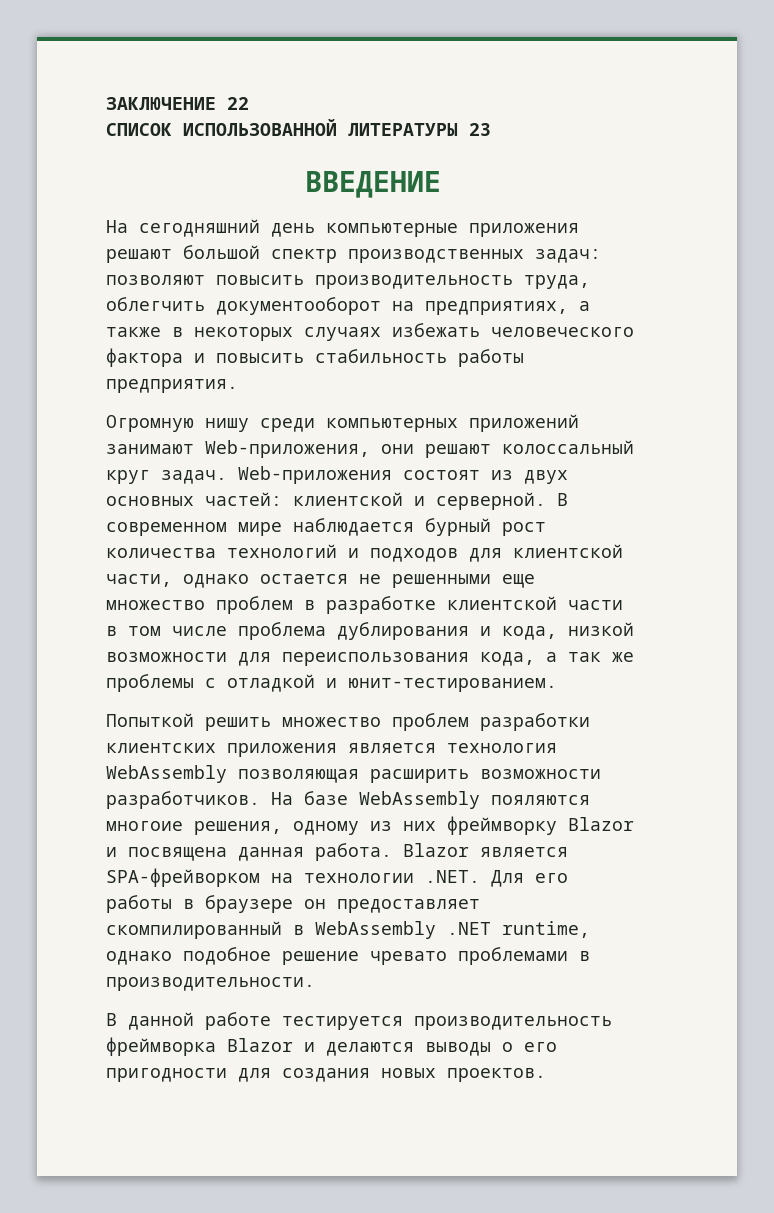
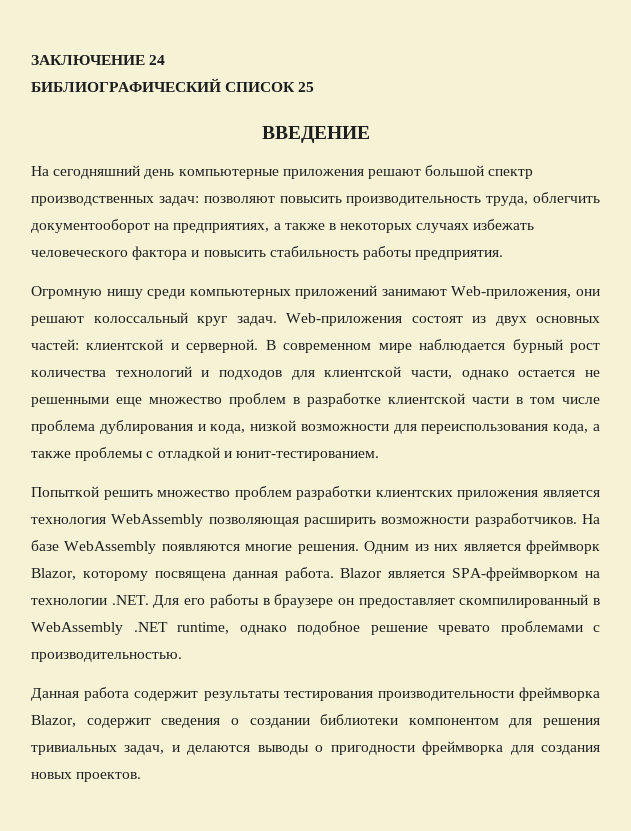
[227,97,249,110] [106,119,491,136] 22 // СПИСОК ИСПОЛЬЗОВАННОЙ ЛИТЕРАТУРЫ 23 -> [149,55,166,65] [31,78,315,92] 24 // БИБЛИОГРАФИЧЕСКИЙ СПИСОК 25
[568,652,634,662] так же -> [31,451,71,458] также
[491,795,590,805] [106,816,634,835] [106,847,117,857] пояляются многоие решения, одному из них фреймворку Blazor и -> [161,540,601,554] [31,568,148,581] появляются многие решения. Одним из них является фреймворк Blazor, которому
[106,868,260,887] SPA-фрейворком -> [452,567,579,581] SPA-фреймворком
[579,951,590,961] [106,977,315,991] [106,1012,612,1030] [106,1037,293,1056] в производительности. // В данной работе тестируется производительность фреймворка Blazor -> [593,625,600,632] [31,652,182,662] [31,687,600,701] [31,714,600,728] [31,745,165,755] с производительностью. // Данная работа содержит результаты тестирования производительности фреймворка Blazor, содержит сведения о создании библиотеки компонентом для решения тривиальных задач,
[524,1042,557,1052] [106,1068,227,1082] его пригодности -> [330,741,504,755] пригодности фреймворка

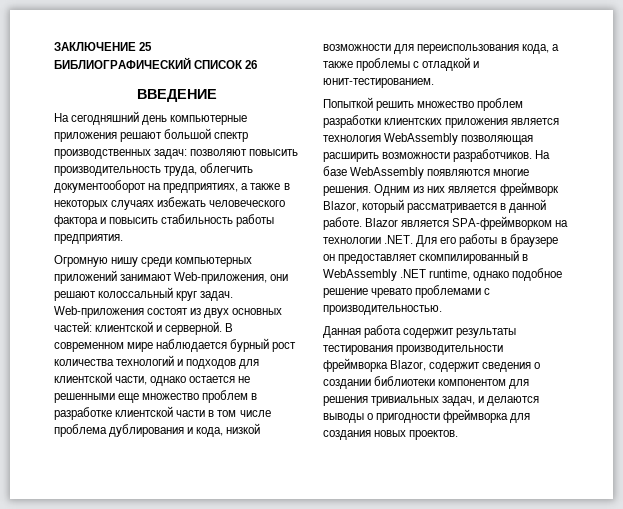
[149,55,166,65] 24 -> [139,42,153,51] 25
[298,82,315,92] 25 -> [245,60,258,69] 26
[82,567,334,581] которому посвящена данная работа. -> [362,199,547,213] [323,217,362,230] который рассматривается в данной работе.

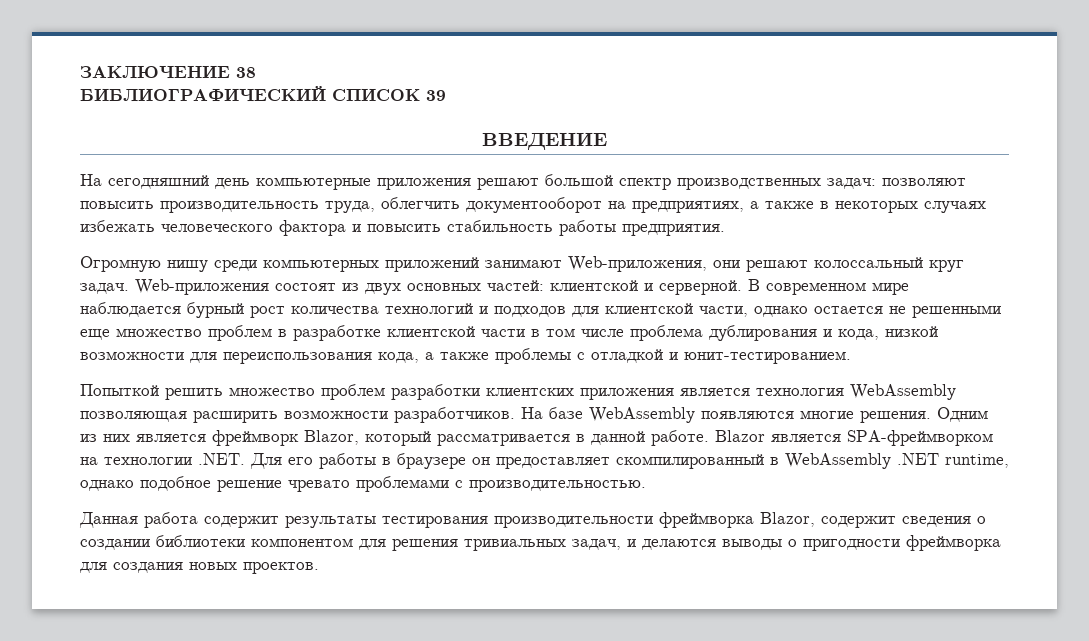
[139,42,153,51] 25 -> [236,67,256,78] 38
[245,60,258,69] 26 -> [426,90,446,101] 39

